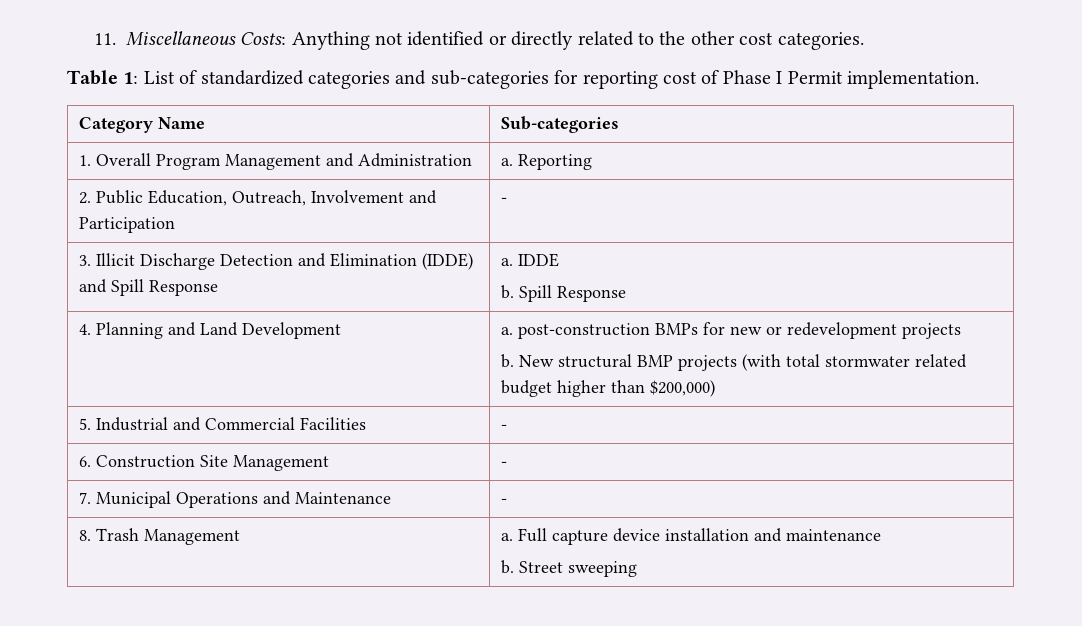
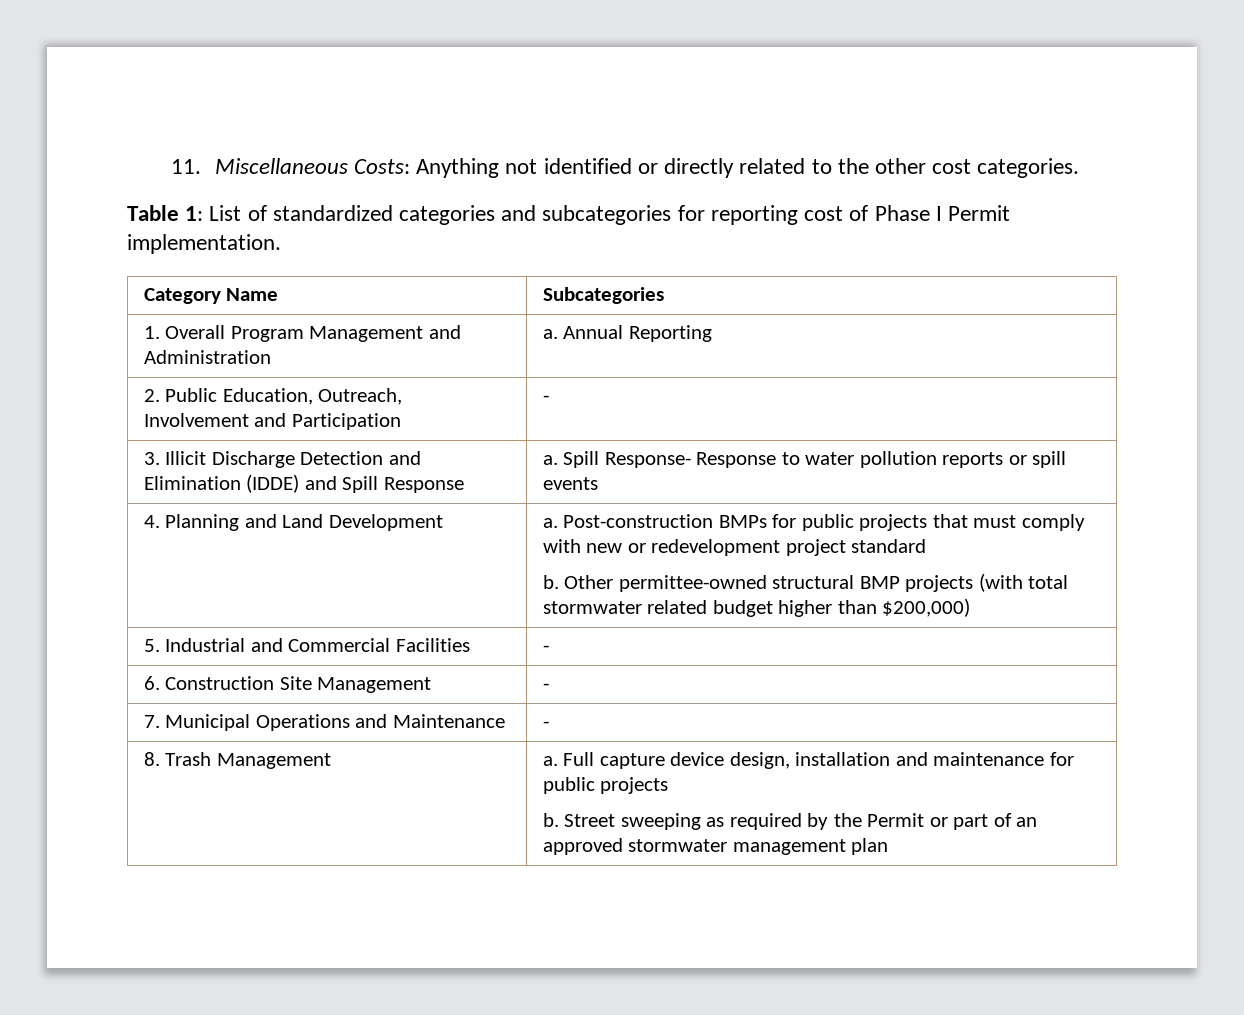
[430,70,549,89] sub-categories -> [542,205,672,225] subcategories
[501,116,620,133] Sub-categories -> [542,287,664,304] Subcategories
(514, 162) none -> [563,325,624,339] Annual
[518,253,560,267] [501,285,627,302] IDDE // b. Spill Response -> [563,451,1067,468] [542,477,598,490] Spill Response- Response to water pollution reports or spill events
[518,323,651,339] post-construction -> [563,514,714,528] Post-construction
(726, 328) none -> [801,514,1085,531] [542,539,581,553] public projects that must comply with
[902,323,962,339] [501,354,555,368] projects // b. New -> [785,539,927,556] [542,575,767,592] project standard // b. Other permittee-owned
(661, 535) none -> [729,752,790,769] design,
(882, 535) none -> [1049,752,1074,766] [542,777,669,794] for public projects
(638, 569) none -> [706,813,1038,830] [542,838,889,855] as required by the Permit or part of an approved stormwater management plan

